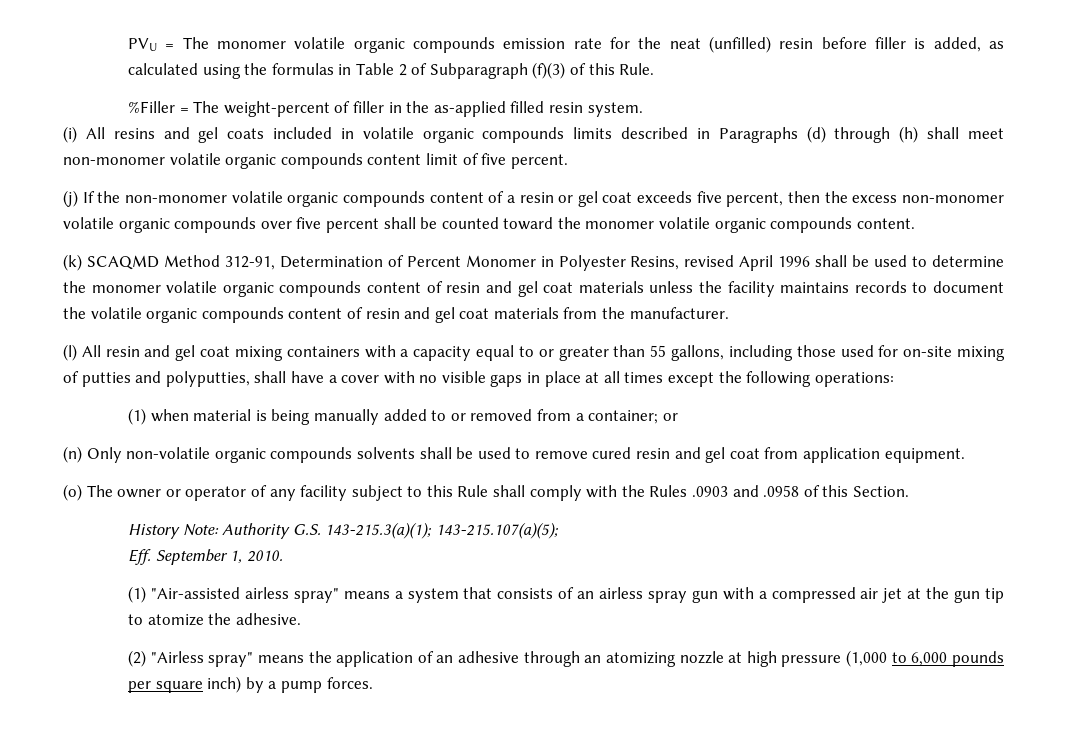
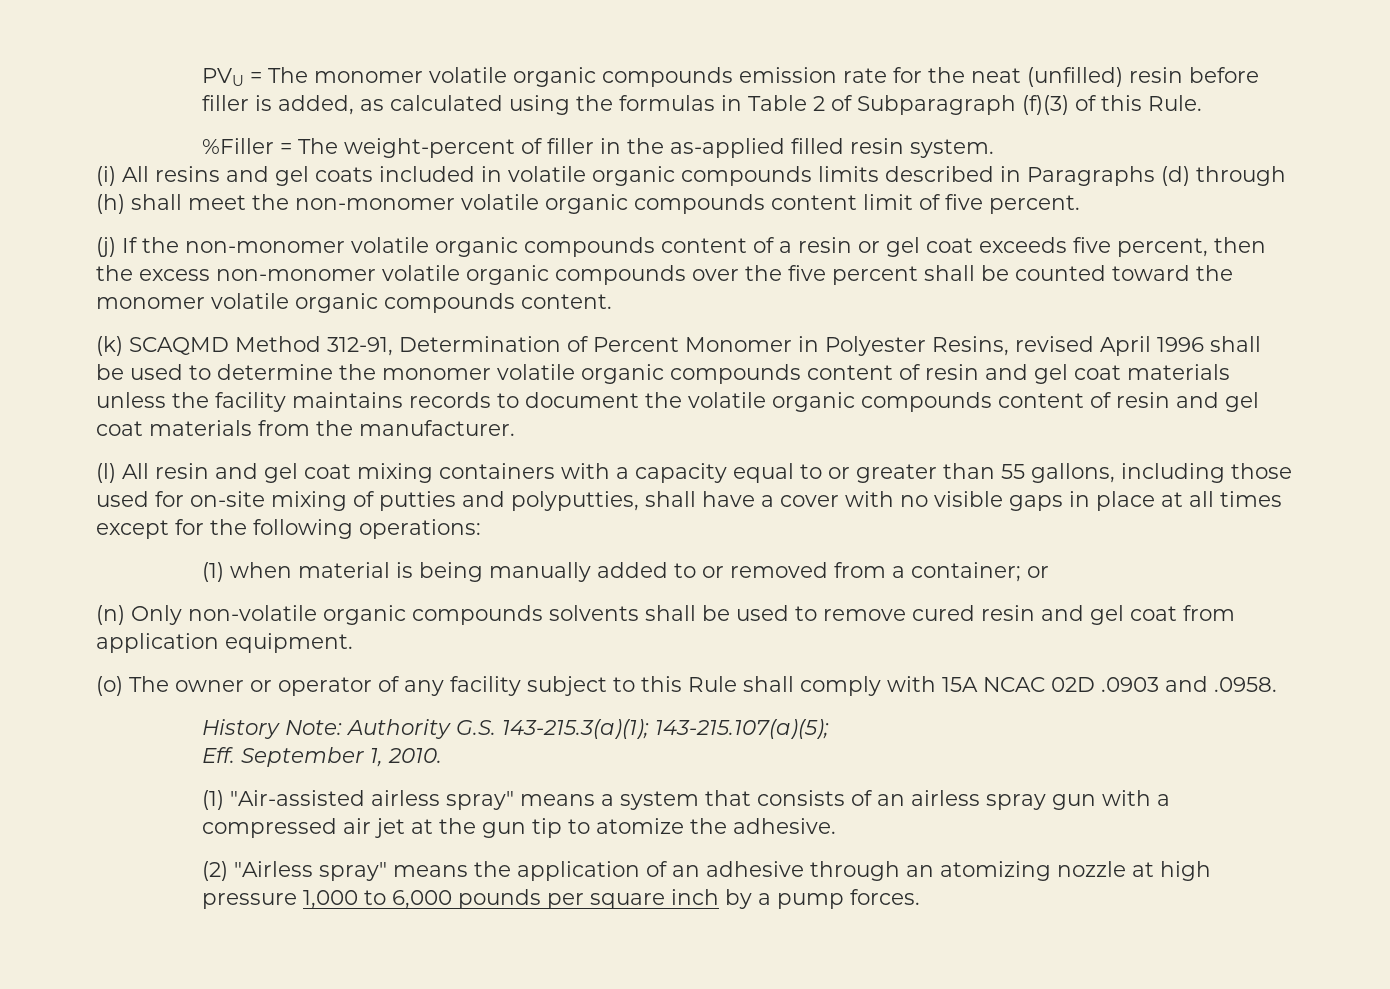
(1005, 133) none -> [252,194,289,210] the
(292, 225) none -> [745,265,782,281] the
(715, 379) none -> [175,519,204,535] for
[621,485,909,497] the Rules .0903 and .0958 of this Section. -> [942,676,1277,692] 15A NCAC 02D .0903 and .0958.
[846,650,888,667] (1,000 -> [302,890,358,909] 1,000
[207,676,242,693] inch) -> [670,889,719,905] inch

